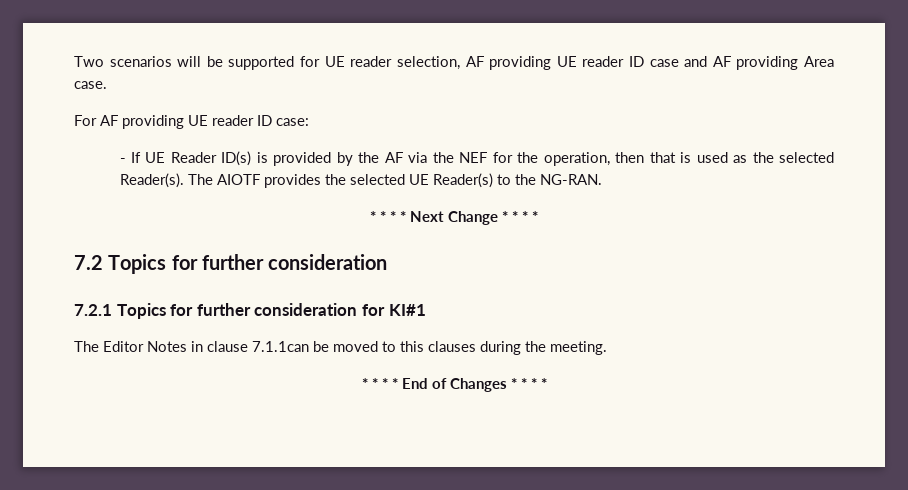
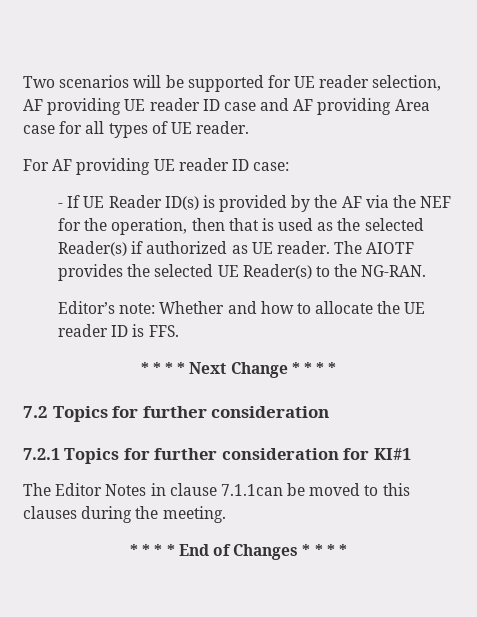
[74,81,107,89] case. -> [23,121,250,138] case for all types of UE reader.
[119,173,184,188] Reader(s). -> [57,241,330,256] Reader(s) if authorized as UE reader.
(602, 179) none -> [57,301,426,314] [57,324,179,337] // Editor’s note: Whether and how to allocate the UE reader ID is FFS.

